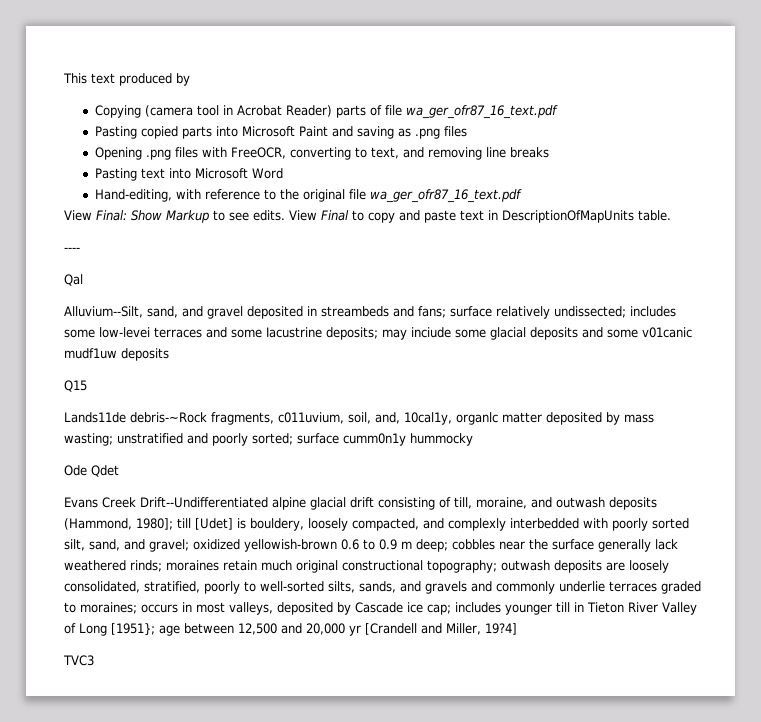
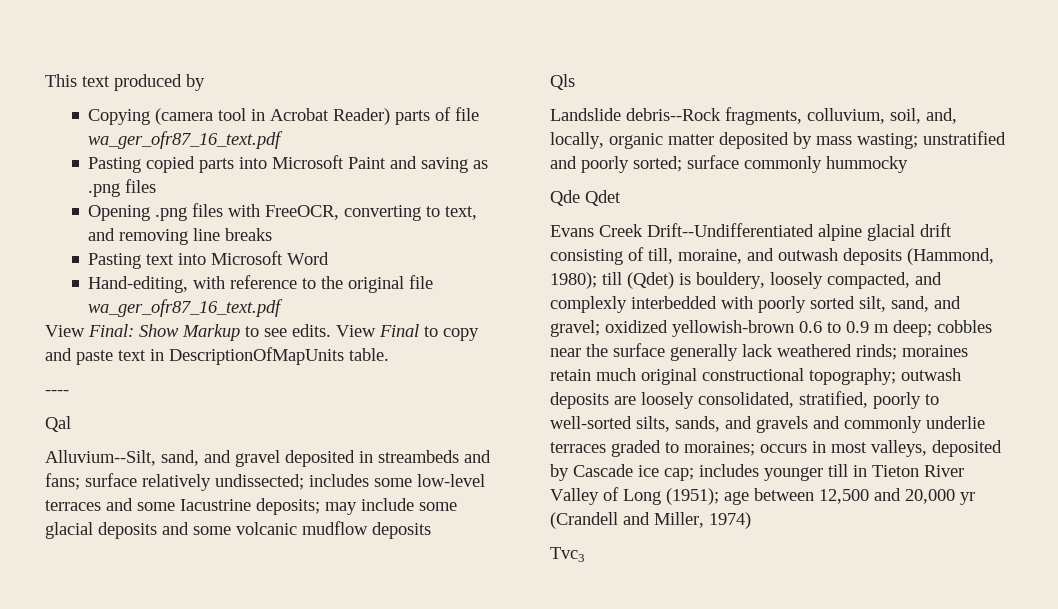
[99,327,150,338] low-levei -> [417,474,485,487] low-level
[411,327,451,338] inciude -> [361,498,414,511] include
[642,327,692,338] [64,348,117,359] v01canic mudf1uw -> [236,521,368,535] volcanic mudflow
[64,380,87,392] [64,412,498,425] Q15 // Lands11de debris-~Rock fragments, c011uvium, soil, and, 10cal1y, organlc -> [550,74,575,90] [550,107,957,125] [550,132,663,149] Qls // Landslide debris--Rock fragments, colluvium, soil, and, locally, organic
[343,433,406,446] cumm0n1y -> [744,156,822,173] commonly
[64,465,87,476] Ode -> [550,190,580,206] Qde
[136,518,233,530] 1980]; till [Udet] -> [550,272,674,289] 1980); till (Qdet)
[111,623,155,636] [1951}; -> [666,488,719,505] (1951);
[365,623,417,635] [Crandell -> [550,512,618,529] (Crandell
[485,623,517,635] [63,655,94,666] 19?4] // TVC3 -> [709,512,751,529] [550,547,585,562] 1974) // Tvc3

